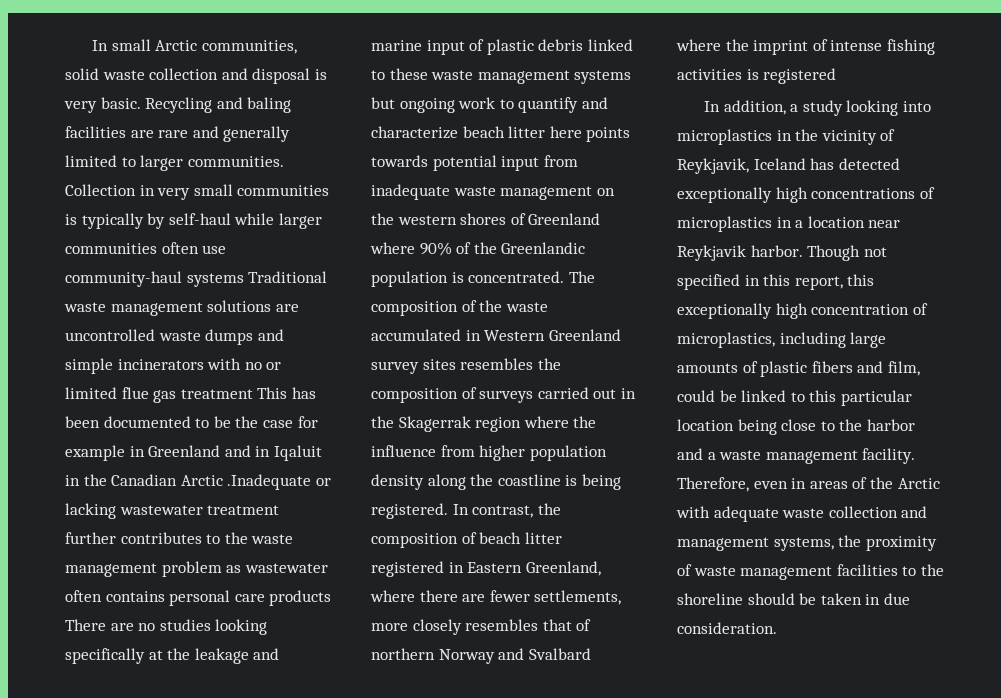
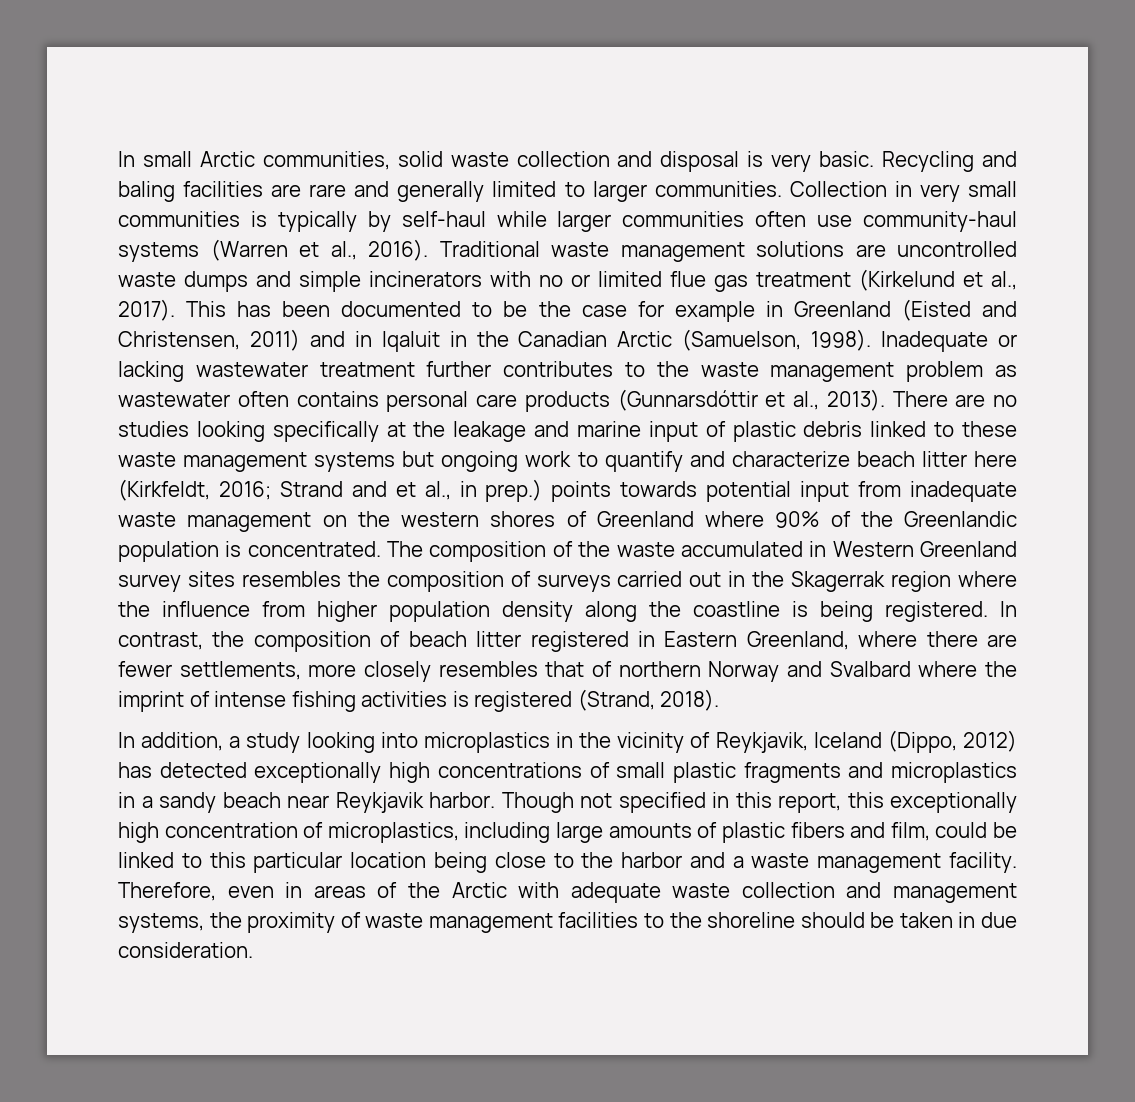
(244, 280) none -> [210,239,428,261] (Warren et al., 2016).
(253, 394) none -> [859,269,1017,291] [118,299,175,321] (Kirkelund et al., 2017).
(221, 451) none -> [901,299,1017,321] [118,329,300,351] (Eisted and Christensen, 2011)
[227,474,312,490] .Inadequate -> [682,329,989,352] (Samuelson, 1998). Inadequate
(332, 598) none -> [617,389,885,411] (Gunnarsdóttir et al., 2013).
(582, 132) none -> [118,479,543,502] (Kirkfeldt, 2016; Strand and et al., in prep.)
(837, 76) none -> [577,689,720,711] (Strand, 2018).
(806, 164) none -> [887,730,1017,753] (Dippo, 2012)
(935, 193) none -> [616,762,884,783] small plastic fragments and
[807,216,865,228] location -> [159,792,281,813] sandy beach

